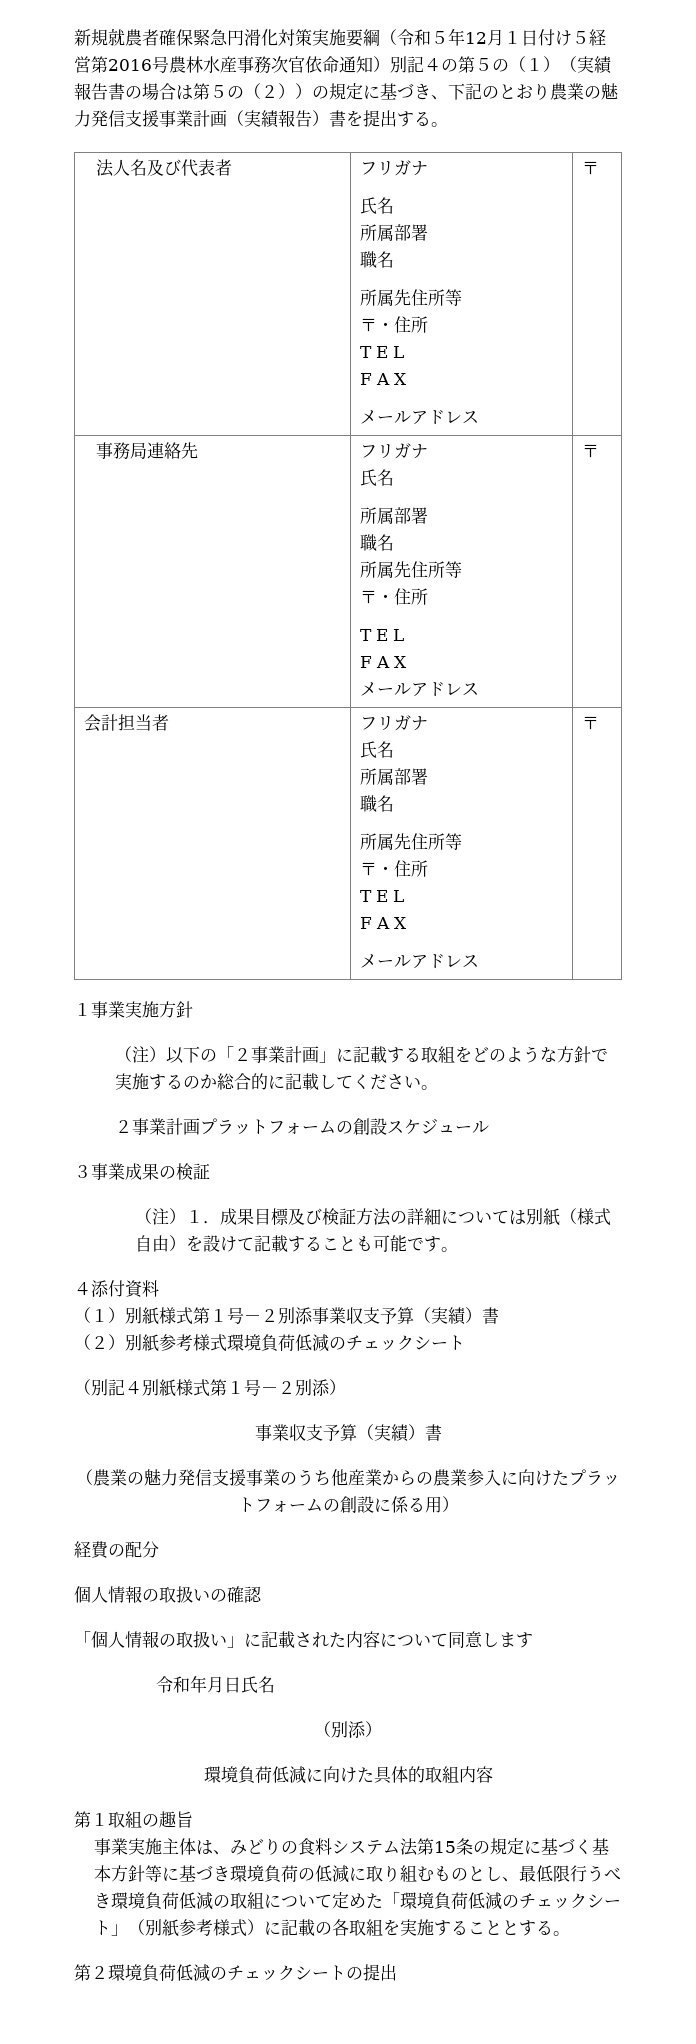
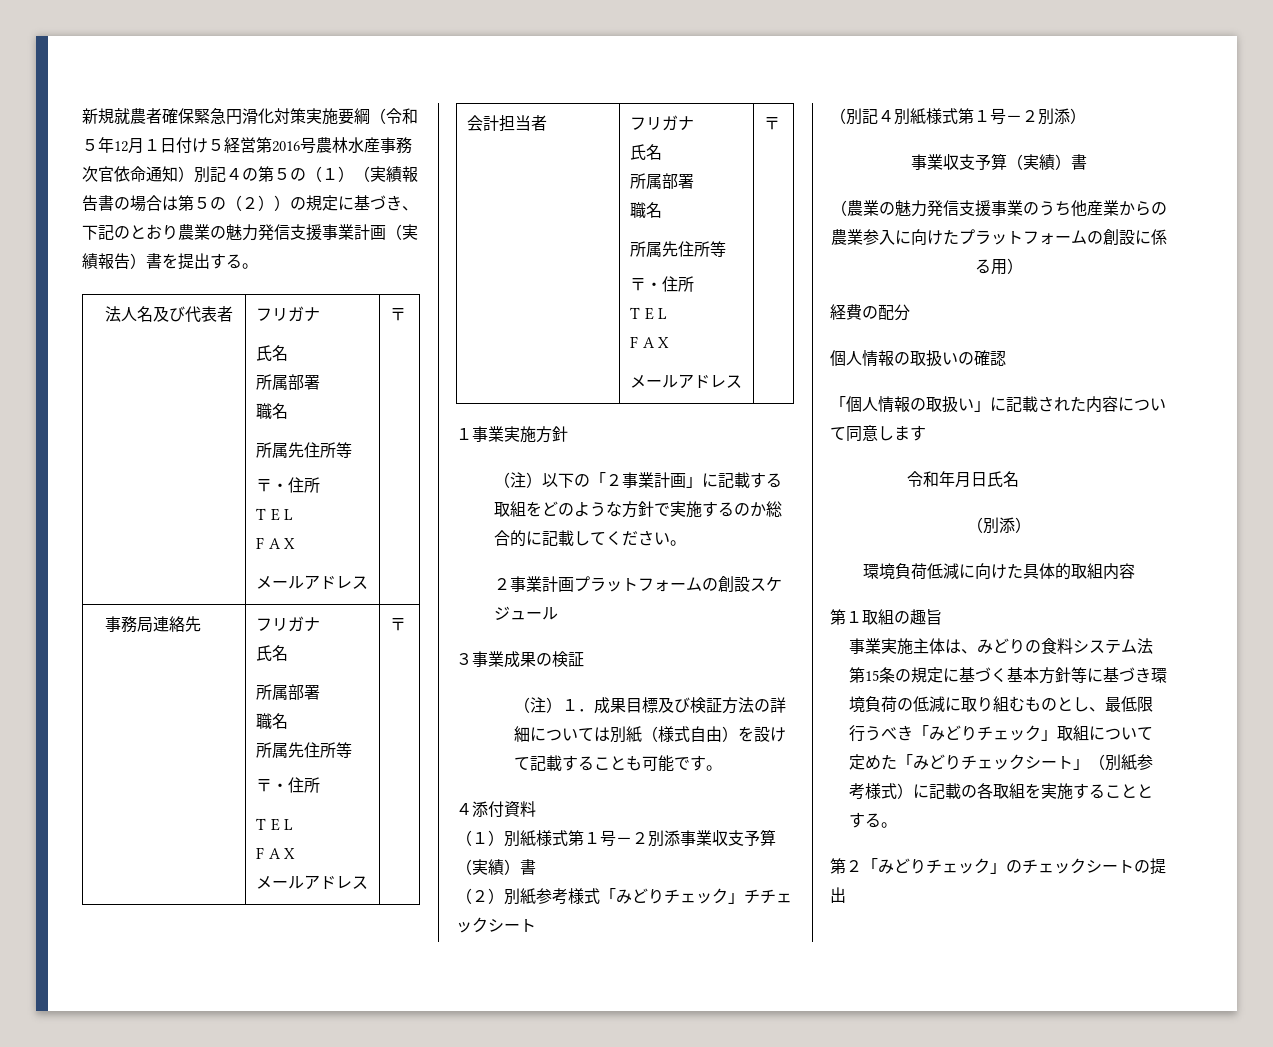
[227,1334,346,1352] 環境負荷低減の -> [600,888,760,904] 「みどりチェック」チ
[111,1892,231,1910] 環境負荷低減の -> [913,725,1058,741] 「みどりチェック」
[400,1892,520,1910] 環境負荷低減の -> [913,754,962,770] みどり
[108,1964,210,1982] 環境負荷低減 -> [862,858,1006,874] 「みどりチェック」

